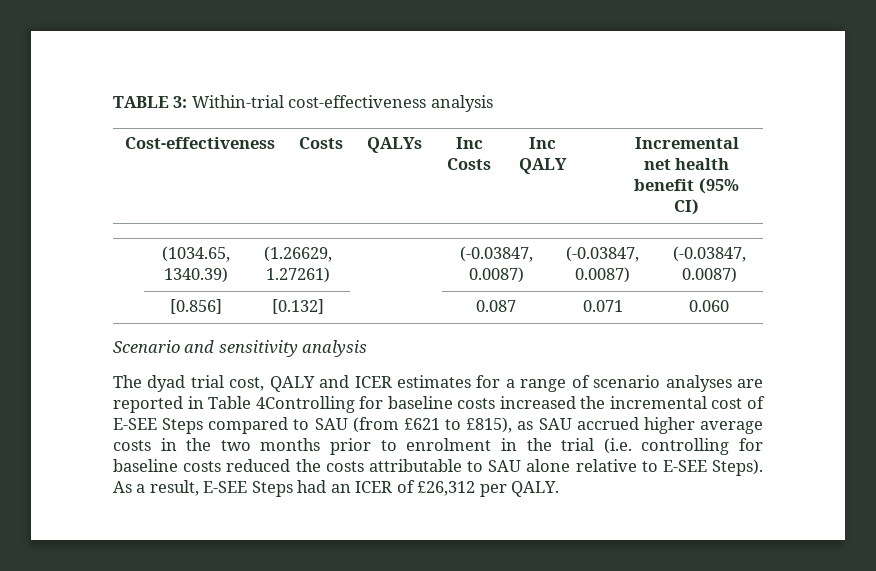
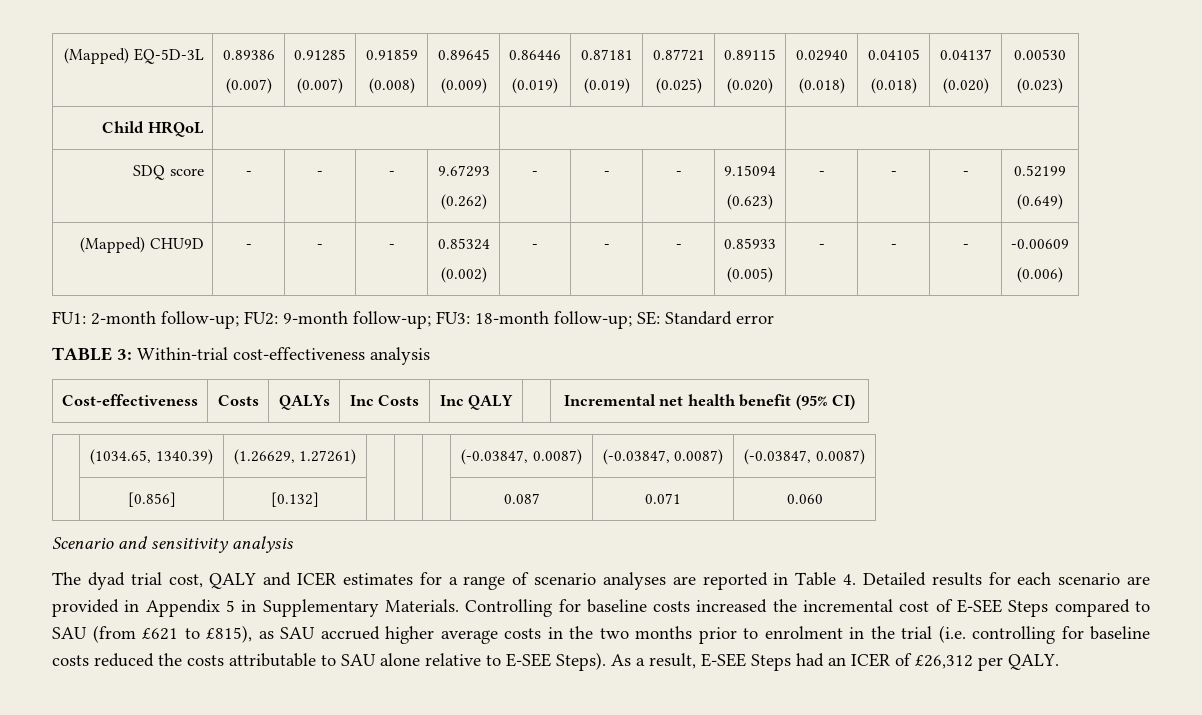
(113, 102) none -> [64,48,204,64] [222,50,275,60] [225,78,272,94] [294,49,346,61] [297,78,343,94] [365,49,418,60] [368,78,415,94] [437,49,490,60] [440,78,487,94] [509,50,561,60] [512,78,558,94] [580,49,633,60] [583,78,630,94] [652,49,705,61] [655,78,702,94] [724,49,776,60] [727,78,773,94] [795,50,848,61] [798,78,845,94] [867,49,920,60] [870,78,917,94] [939,49,992,60] [942,78,989,94] [1014,49,1066,60] [1017,78,1063,94] [102,121,204,137] [133,165,204,180] [245,171,252,176] [317,171,323,176] [388,171,395,176] [437,165,490,177] [440,194,487,210] [532,171,538,176] [603,171,610,176] [675,171,682,176] [724,165,776,176] [727,194,773,210] [818,171,825,176] [890,171,897,176] [962,171,969,176] [1014,165,1066,177] [1017,194,1063,210] [80,237,204,253] [245,244,252,249] [317,244,323,249] [388,244,395,249] [437,238,490,250] [440,267,487,283] [532,244,538,249] [603,244,610,249] [675,244,682,249] [724,238,776,249] [727,267,773,283] [818,244,825,249] [890,244,897,249] [962,244,969,249] [1011,239,1069,249] [1017,267,1063,283] [52,311,774,329] (Mapped) EQ-5D-3L | 0.89386 // (0.007) | 0.91285 // (0.007) | 0.91859 // (0.008) | 0.89645 // (0.009) | 0.86446 // (0.019) | 0.87181 // (0.019) | 0.87721 // (0.025) | 0.89115 // (0.020) | 0.02940 // (0.018) | 0.04105 // (0.018) | 0.04137 // (0.020) | 0.00530 // (0.023) // Child HRQoL | | | // SDQ score | - | - | - | 9.67293 // (0.262) | - | - | - | 9.15094 // (0.623) | - | - | - | 0.52199 // (0.649) // (Mapped) CHU9D | - | - | - | 0.85324 // (0.002) | - | - | - | 0.85933 // (0.005) | - | - | - | -0.00609 // (0.006) // FU1: 2-month follow-up; FU2: 9-month follow-up; FU3: 18-month follow-up; SE: Standard error //
[255,396,355,413] 4Controlling -> [843,572,1151,586] [52,599,553,617] 4. Detailed results for each scenario are provided in Appendix 5 in Supplementary Materials. Controlling

